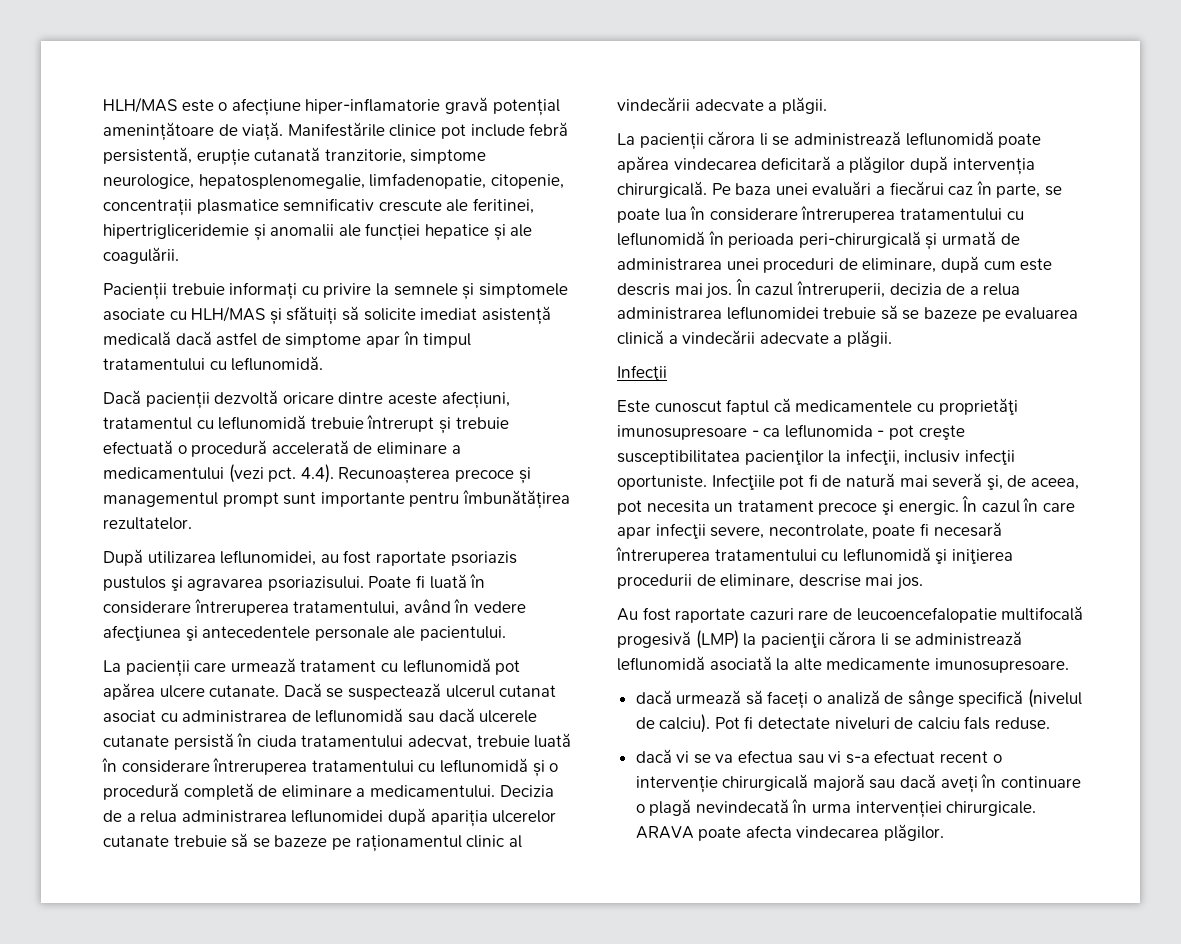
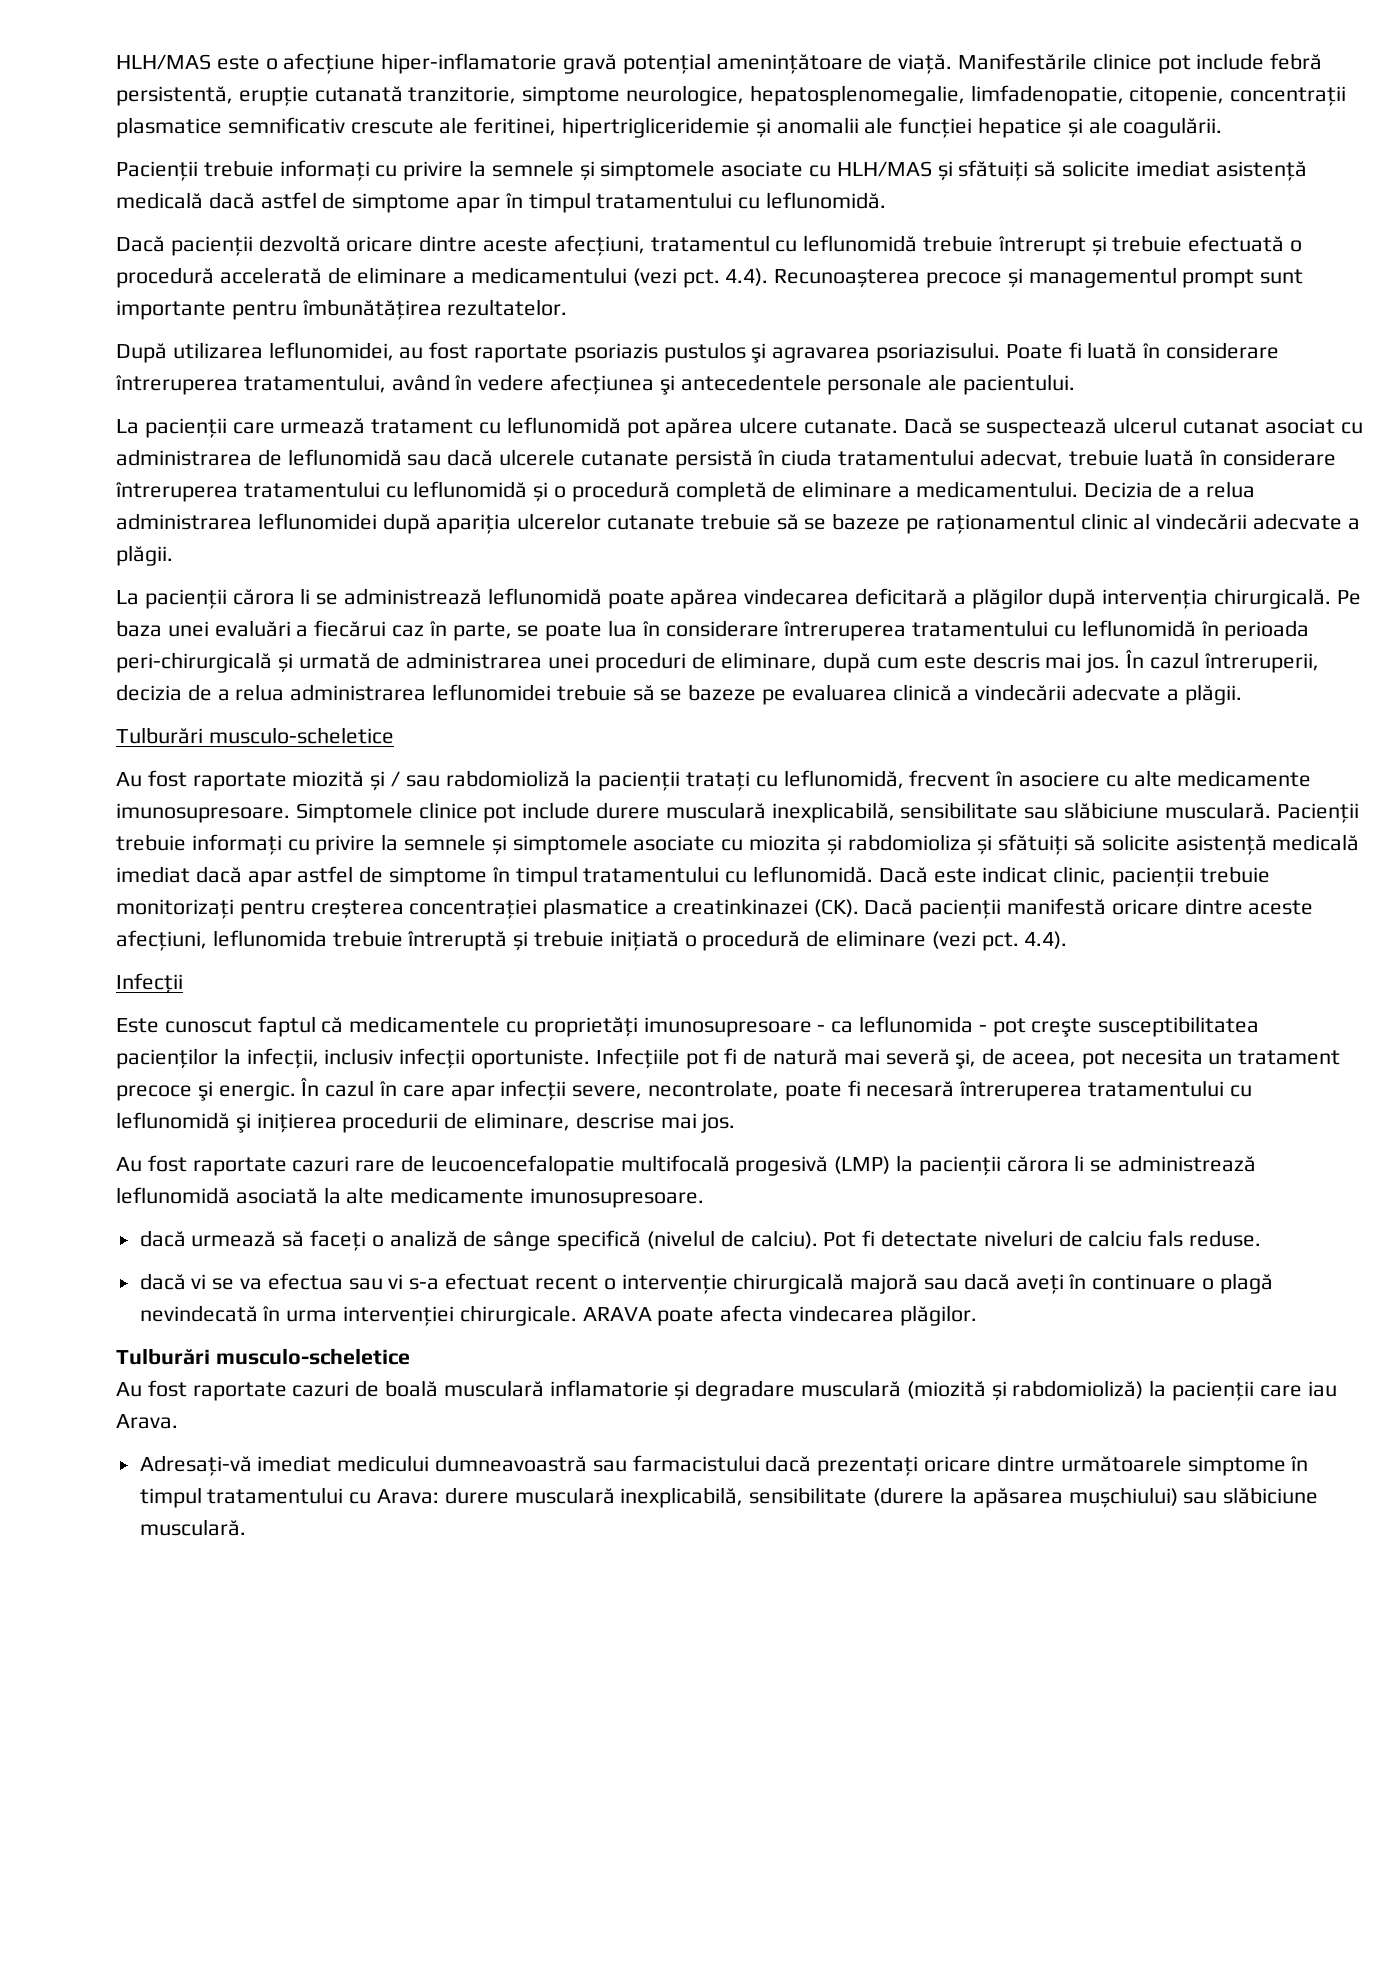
(892, 338) none -> [116,727,394,744] [116,770,1312,791] [116,802,1359,823] [116,834,1360,855] [116,866,1270,887] [116,898,1314,919] [116,930,1068,951] // Tulburări musculo-scheletice // Au fost raportate miozită și / sau rabdomioliză la pacienții tratați cu leflunomidă, frecvent în asociere cu alte medicamente imunosupresoare. Simptomele clinice pot include durere musculară inexplicabilă, sensibilitate sau slăbiciune musculară. Pacienții trebuie informați cu privire la semnele și simptomele asociate cu miozita și rabdomioliza și sfătuiți să solicite asistență medicală imediat dacă apar astfel de simptome în timpul tratamentului cu leflunomidă. Dacă este indicat clinic, pacienții trebuie monitorizați pentru creșterea concentrației plasmatice a creatinkinazei (CK). Dacă pacienții manifestă oricare dintre aceste afecțiuni, leflunomida trebuie întreruptă și trebuie inițiată o procedură de eliminare (vezi pct. 4.4).
(945, 832) none -> [116,1348,410,1365] [116,1380,1337,1401] [116,1414,178,1429] [139,1455,1309,1476] [139,1487,1319,1508] [139,1519,246,1536] // Tulburări musculo-scheletice // Au fost raportate cazuri de boală musculară inflamatorie și degradare musculară (miozită și rabdomioliză) la pacienții care iau Arava. // Adresați-vă imediat medicului dumneavoastră sau farmacistului dacă prezentați oricare dintre următoarele simptome în timpul tratamentului cu Arava: durere musculară inexplicabilă, sensibilitate (durere la apăsarea mușchiului) sau slăbiciune musculară.

